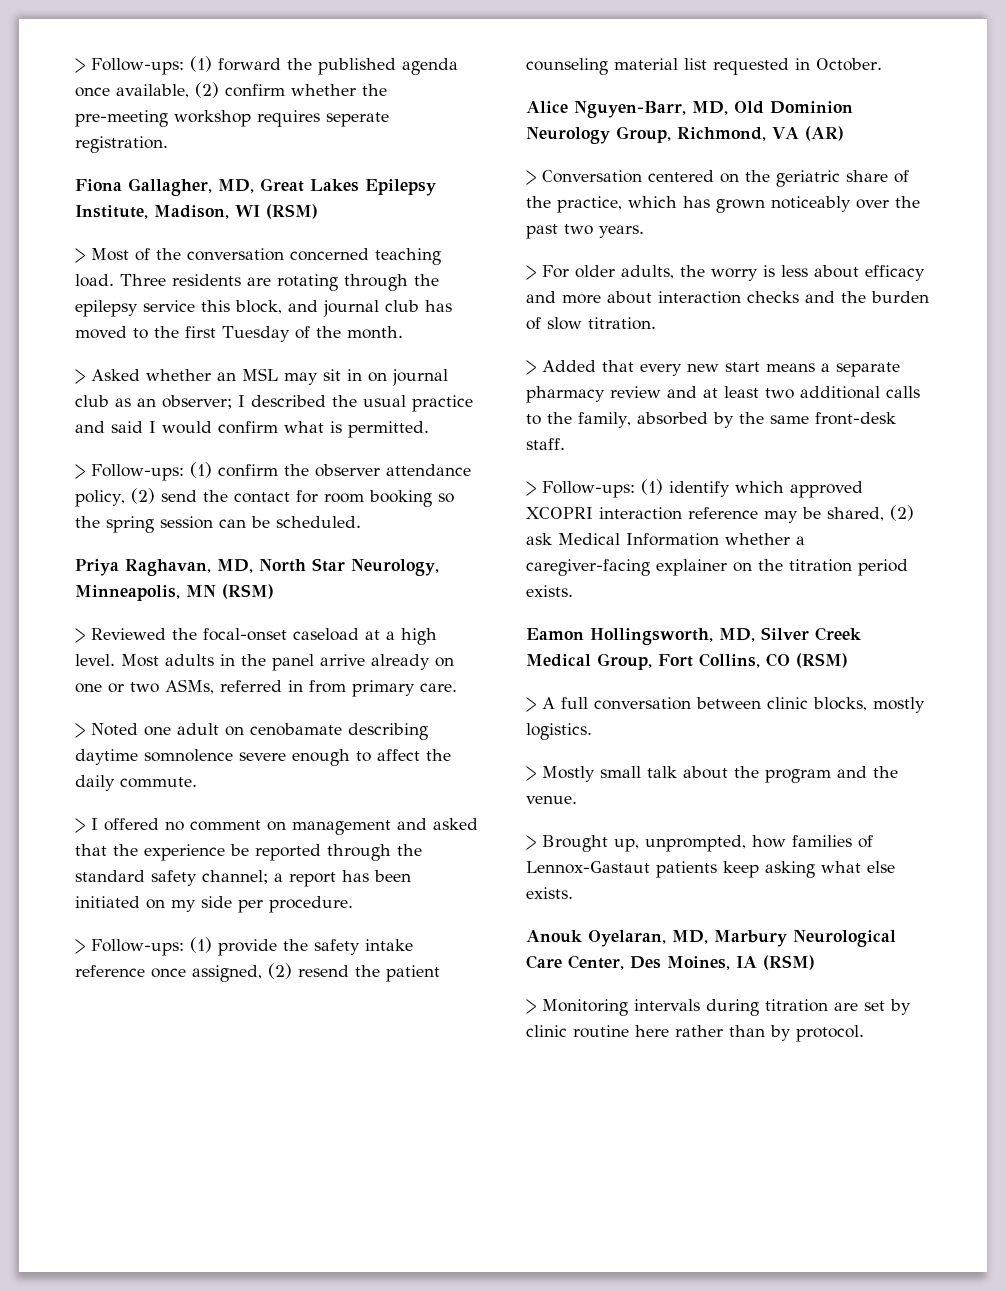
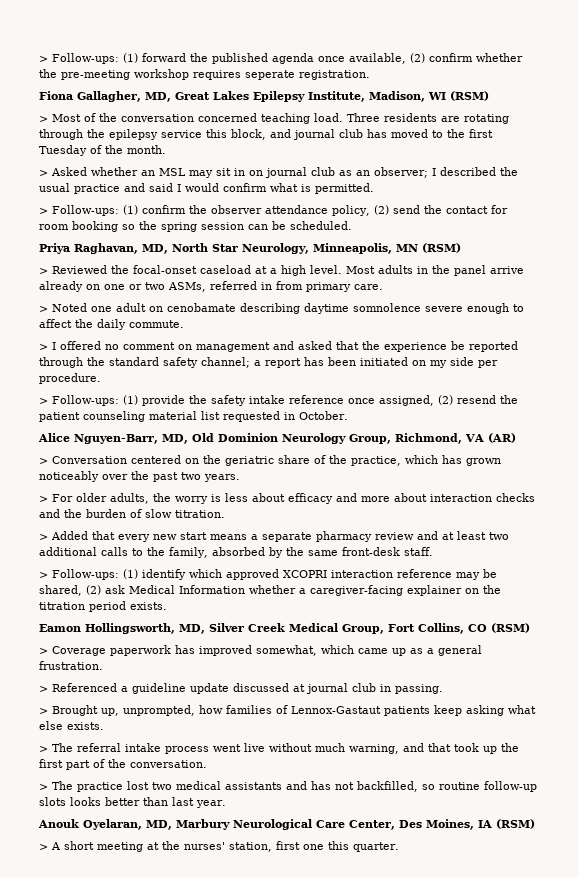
[542,697,925,713] [526,723,592,740] [526,766,898,783] [526,795,577,804] A full conversation between clinic blocks, mostly logistics. // > Mostly small talk about the program and the venue. -> [52,645,482,656] [39,661,103,670] [39,683,443,694] Coverage paperwork has improved somewhat, which came up as a general frustration. // > Referenced a guideline update discussed at journal club in passing.
(573, 893) none -> [39,743,519,754] [39,759,207,770] [39,781,537,792] [39,797,226,808] // > The referral intake process went live without much warning, and that took up the first part of the conversation. // > The practice lost two medical assistants and has not backfilled, so routine follow-up slots looks better than last year.
[542,999,911,1016] [526,1025,864,1042] Monitoring intervals during titration are set by clinic routine here rather than by protocol. -> [51,841,399,852] A short meeting at the nurses' station, first one this quarter.

